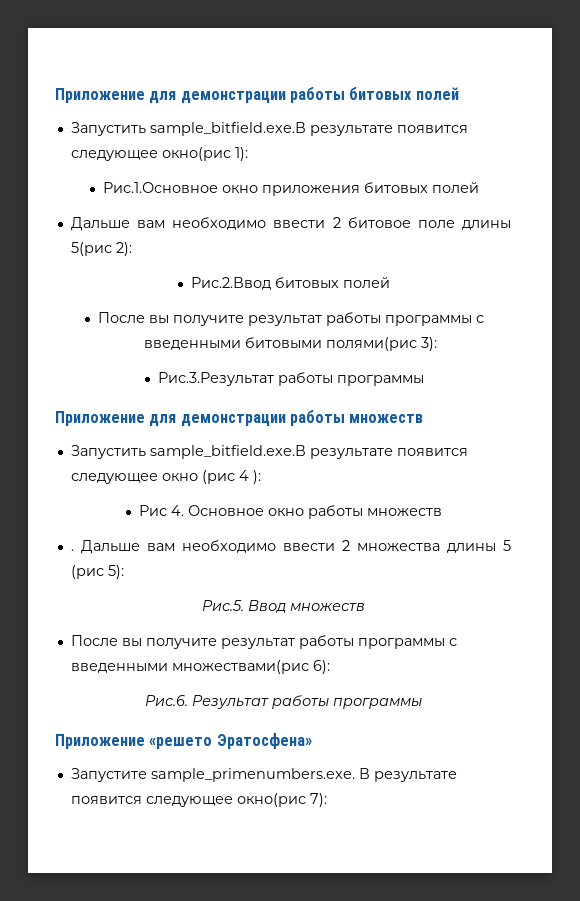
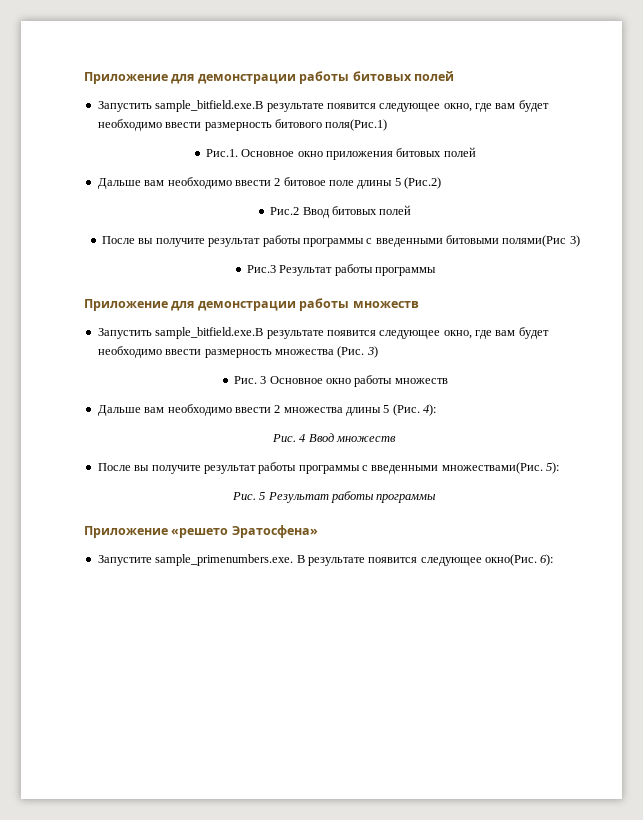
[161,147,248,161] [102,182,218,193] окно(рис 1): // Рис.1.Основное -> [443,100,549,112] [97,119,388,131] [205,149,295,157] окно, где вам будет необходимо ввести размерность битового поля(Рис.1) // Рис.1. Основное
[70,242,132,256] [191,277,272,290] 5(рис 2): // Рис.2.Ввод -> [394,177,442,189] [270,207,330,218] 5 (Рис.2) // Рис.2 Ввод
[326,337,438,351] [157,372,274,386] полями(рис 3): // Рис.3.Результат -> [502,235,580,247] [246,265,333,276] полями(Рис 3) // Рис.3 Результат
[161,470,261,484] [139,505,185,516] окно (рис 4 ): // Рис 4. -> [443,327,549,339] [97,346,378,358] [233,376,267,384] окно, где вам будет необходимо ввести размерность множества (Рис. 3) // Рис. 3
[70,549,74,551] . -> (448, 381) none
[70,565,124,579] [201,600,244,611] (рис 5): // Рис.5. -> [392,404,437,416] [271,434,306,442] (Рис. 4): // Рис. 4
[171,660,330,674] [144,695,188,706] множествами(рис 6): // Рис.6. -> [441,462,560,474] [231,492,266,500] множествами(Рис. 5): // Рис. 5
[236,793,327,807] окно(рис 7): -> [485,554,554,566] окно(Рис. 6):

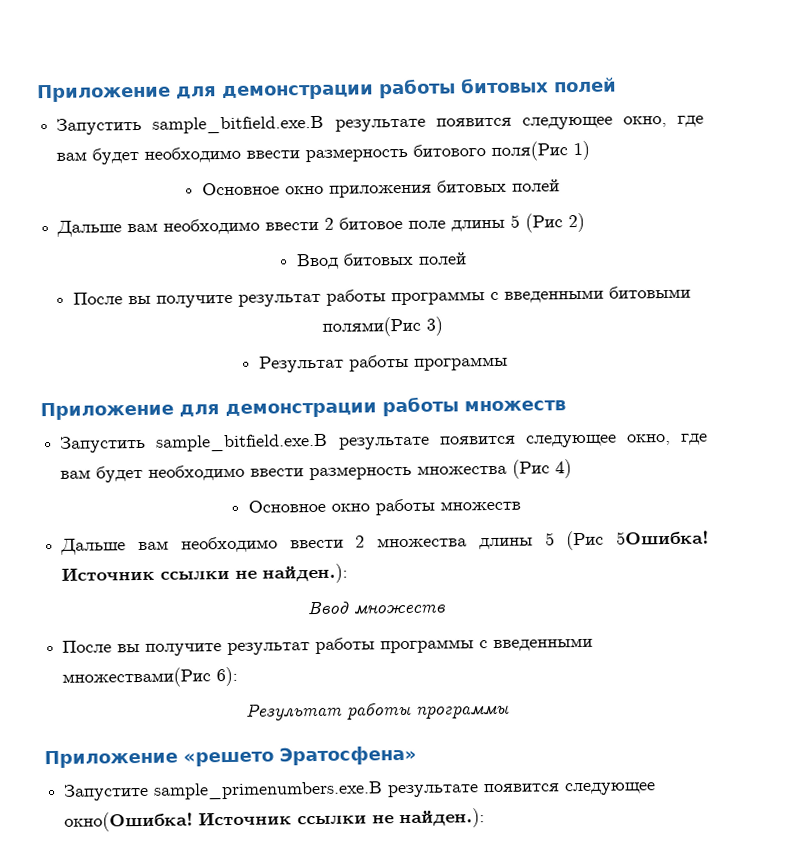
[325,119,388,131] [205,149,238,157] поля(Рис.1) // Рис.1. -> [491,140,591,161] поля(Рис 1) //
[404,177,442,189] [270,207,300,215] (Рис.2) // Рис.2 -> [525,212,586,233] (Рис 2) //
[246,265,276,273] Рис.3 -> (443, 326) none
[337,346,378,358] [233,376,267,384] (Рис. 3) // Рис. 3 -> [512,459,573,479] (Рис 4) //
[392,404,437,416] [271,434,306,442] (Рис. 4): // Рис. 4 -> [566,530,709,551] [61,563,349,584] (Рис 5Ошибка! Источник ссылки не найден.): //
[441,462,560,474] [231,492,266,500] множествами(Рис. 5): // Рис. 5 -> [62,666,239,688] множествами(Рис 6): //
[155,554,554,566] sample_primenumbers.exe. В результате появится следующее окно(Рис. 6): -> [153,781,657,800] [64,808,486,832] sample_primenumbers.exe.В результате появится следующее окно(Ошибка! Источник ссылки не найден.):

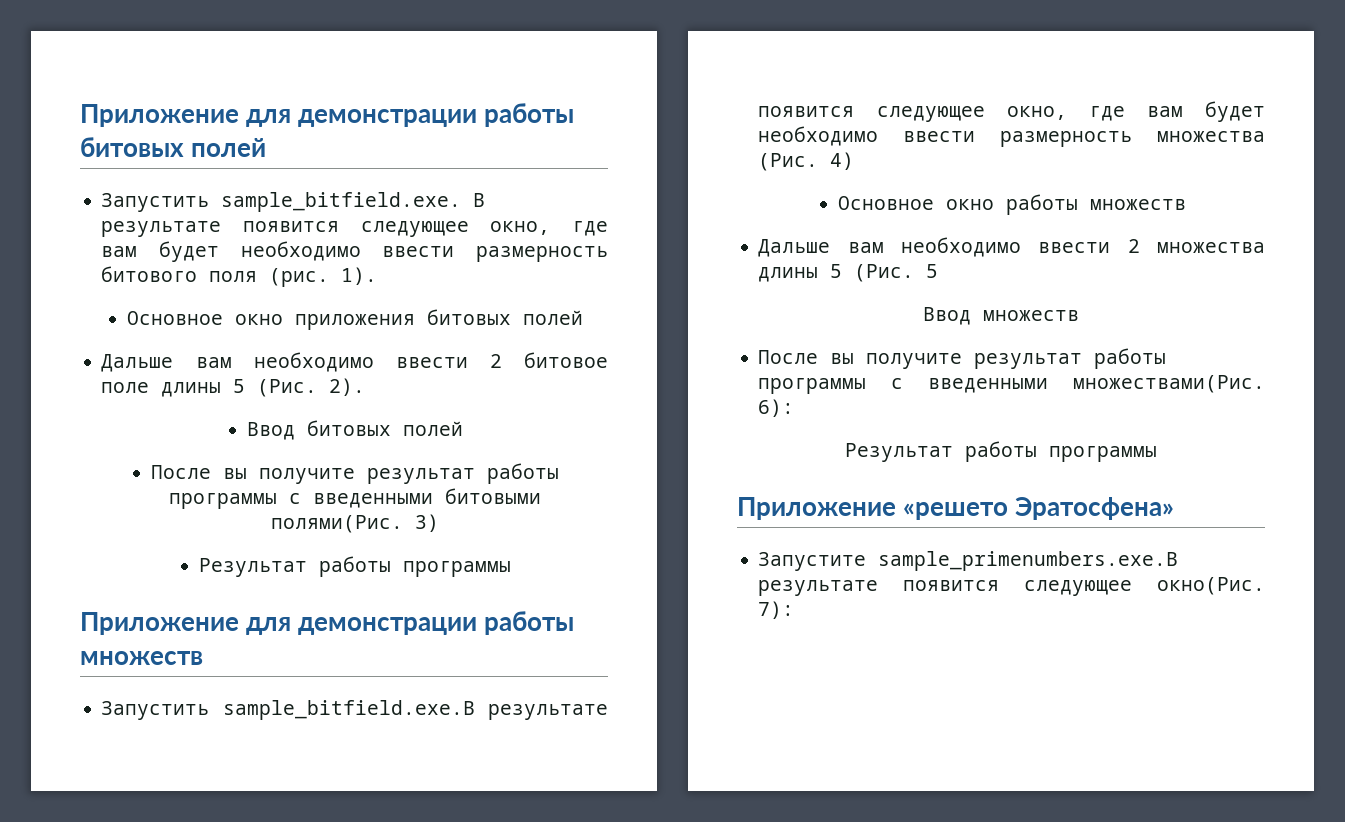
[152,115,325,134] sample_bitfield.exe.В -> [221,192,486,212] sample_bitfield.exe. В
[491,140,591,161] поля(Рис 1) -> [209,267,378,287] поля (рис. 1).
[525,212,586,233] (Рис 2) -> [257,378,366,397] (Рис. 2).
[321,316,421,337] полями(Рис -> [270,515,403,533] полями(Рис.
[512,459,551,479] (Рис -> [758,153,819,171] (Рис.
[566,530,709,551] [61,563,349,584] (Рис 5Ошибка! Источник ссылки не найден.): -> [854,264,939,282] (Рис. 5
[62,667,212,688] множествами(Рис -> [1073,375,1265,393] множествами(Рис.
[64,808,486,832] окно(Ошибка! Источник ссылки не найден.): -> [1157,577,1265,595] [758,601,795,619] окно(Рис. 7):

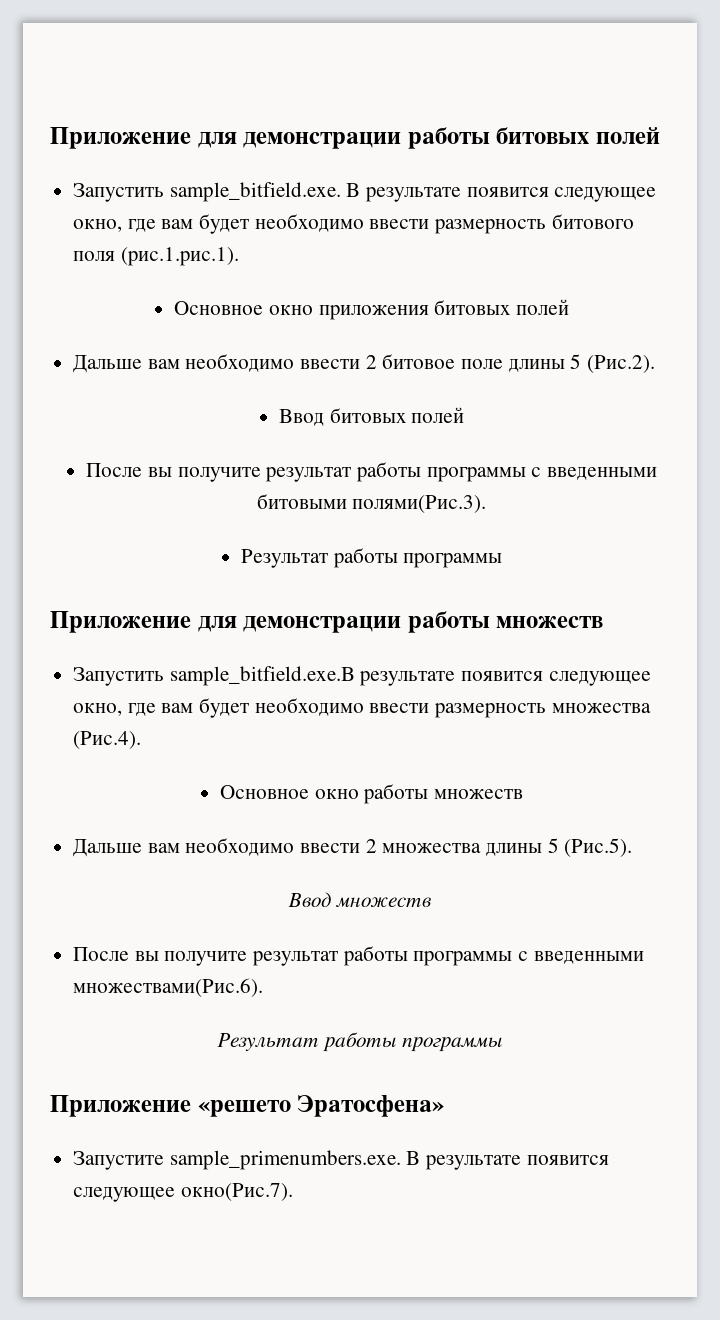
[269,267,378,287] (рис. 1). -> [120,247,239,266] (рис.1.рис.1).
[257,378,366,397] (Рис. 2). -> [587,355,656,373] (Рис.2).
[270,514,439,533] полями(Рис. 3) -> [352,495,487,513] полями(Рис.3).
[758,152,855,171] (Рис. 4) -> [73,731,142,749] (Рис.4).
[854,264,939,282] (Рис. 5 -> [564,838,633,857] (Рис.5).
[1073,375,1265,393] [758,399,795,417] множествами(Рис. 6): -> [73,978,264,997] множествами(Рис.6).
[878,551,1179,571] [758,577,1265,596] [758,601,795,619] sample_primenumbers.exe.В результате появится следующее окно(Рис. 7): -> [169,1150,609,1170] [73,1183,293,1202] sample_primenumbers.exe. В результате появится следующее окно(Рис.7).

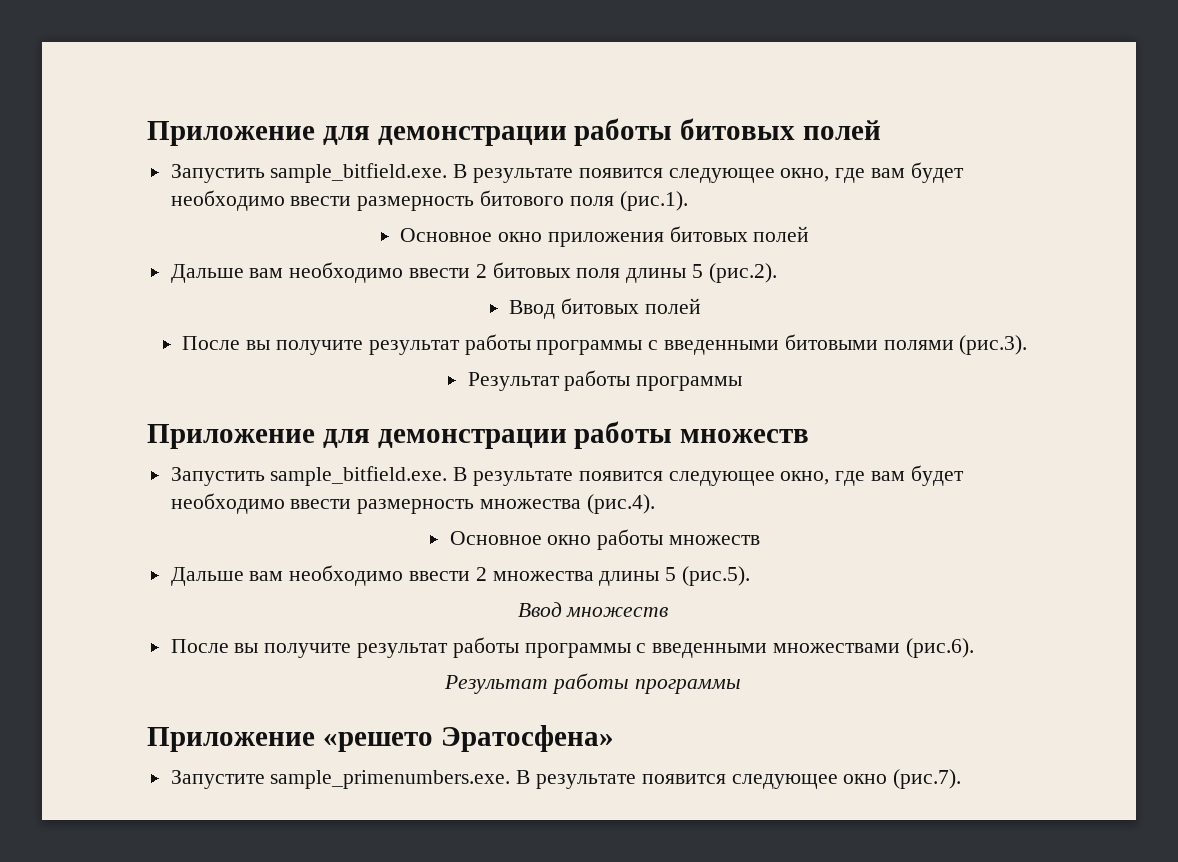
[120,247,239,266] (рис.1.рис.1). -> [619,191,688,211] (рис.1).
[382,354,656,373] битовое поле длины 5 (Рис.2). -> [492,262,777,283] битовых поля длины 5 (рис.2).
[352,495,487,513] полями(Рис.3). -> [883,335,1028,355] полями (рис.3).
[169,666,355,686] sample_bitfield.exe.В -> [270,466,468,486] sample_bitfield.exe. В
[73,731,142,749] (Рис.4). -> [586,494,655,514] (рис.4).
[564,838,633,857] (Рис.5). -> [682,566,751,586] (рис.5).
[73,978,264,997] множествами(Рис.6). -> [773,638,974,658] множествами (рис.6).
[180,1183,293,1201] окно(Рис.7). -> [843,769,962,789] окно (рис.7).

